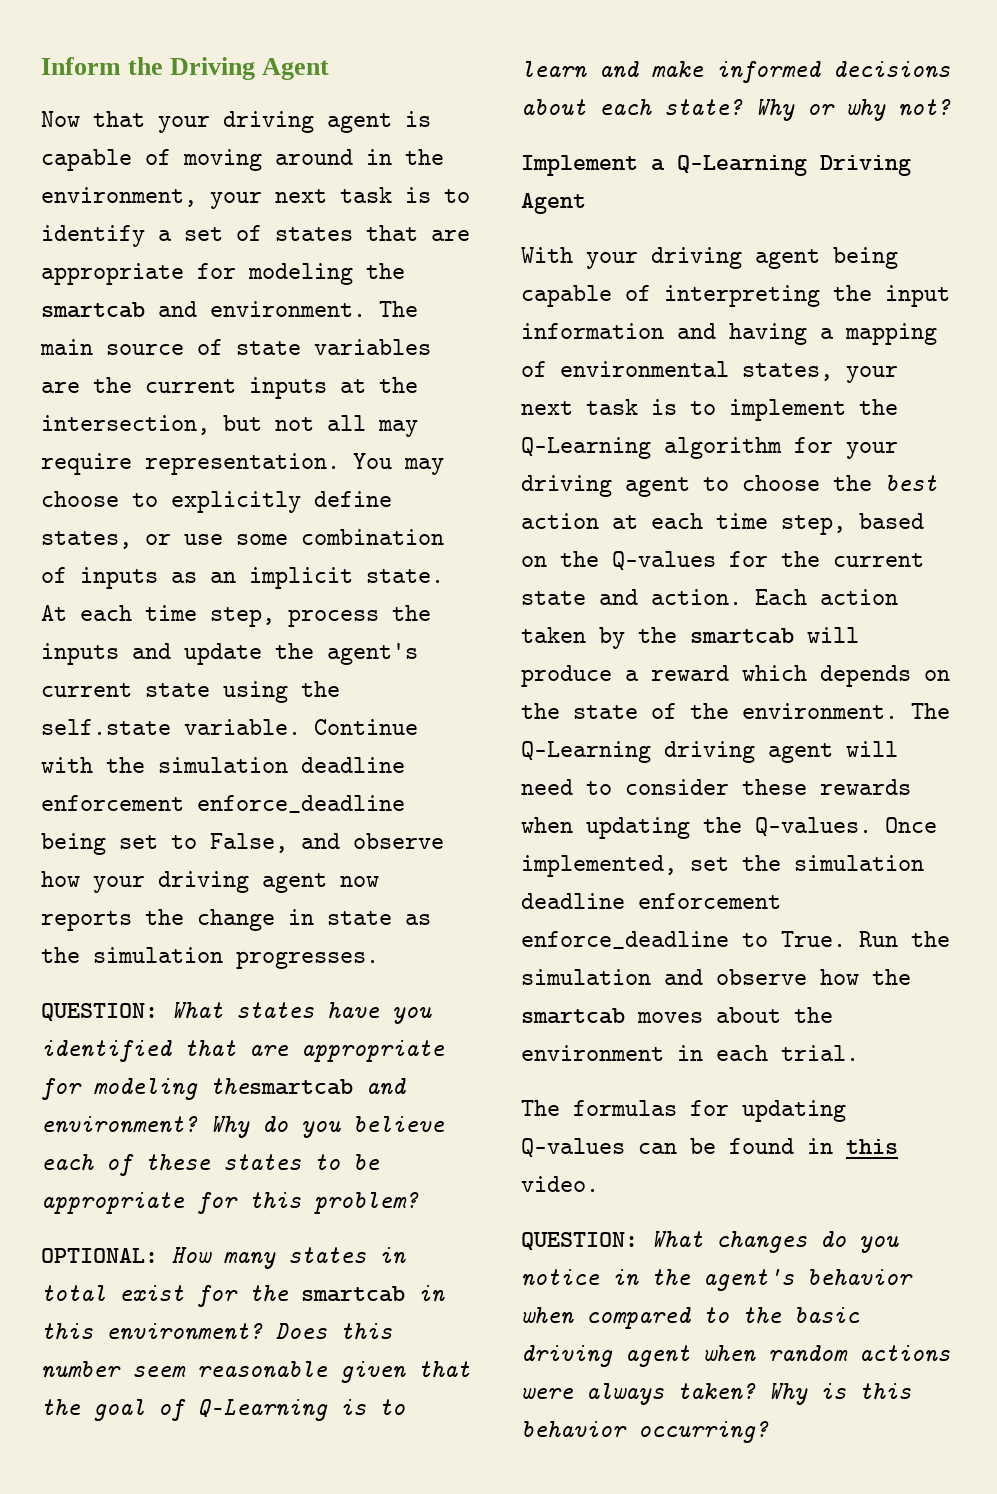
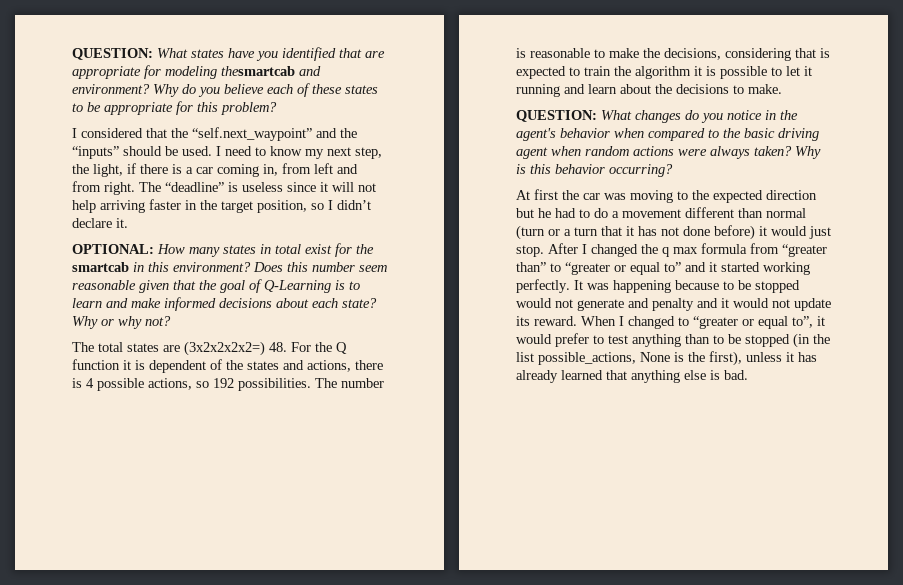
[41,57,330,80] [41,111,431,133] [41,149,444,171] [41,187,470,209] [41,225,470,247] [41,263,405,285] [41,301,418,318] [40,339,431,355] [41,377,418,399] [41,415,418,437] [41,453,444,475] [41,491,392,513] [41,529,444,549] [41,567,444,589] [41,605,431,627] [41,643,418,665] [41,681,340,703] [41,719,418,735] [41,757,405,773] [41,795,405,813] [41,833,444,855] [41,871,379,893] [41,909,431,931] [41,947,379,969] Inform the Driving Agent // Now that your driving agent is capable of moving around in the environment, your next task is to identify a set of states that are appropriate for modeling the smartcab and environment. The main source of state variables are the current inputs at the intersection, but not all may require representation. You may choose to explicitly define states, or use some combination of inputs as an implicit state. At each time step, process the inputs and update the agent's current state using the self.state variable. Continue with the simulation deadline enforcement enforce_deadline being set to False, and observe how your driving agent now reports the change in state as the simulation progresses. // -> (72, 54) none
(419, 1203) none -> [72,127,357,141] [72,146,382,159] [72,163,358,177] [72,181,376,195] [72,199,371,213] [72,218,128,228] // I considered that the “self.next_waypoint” and the “inputs” should be used. I need to know my next step, the light, if there is a car coming in, from left and from right. The “deadline” is useless since it will not help arriving faster in the target position, so I didn’t declare it.
[521,155,911,176] [521,193,586,214] [521,247,898,269] [521,285,950,307] [521,323,937,345] [521,361,898,383] [521,399,898,421] [521,437,898,459] [521,475,937,497] [521,513,924,535] [521,551,924,571] [521,589,898,605] [521,627,859,649] [521,665,950,687] [521,703,950,719] [521,741,898,763] [521,779,911,795] [521,817,937,839] [521,855,924,877] [521,893,781,909] [521,931,950,949] [521,969,911,985] [521,1007,833,1024] [521,1045,859,1061] [521,1100,846,1122] [521,1138,898,1158] [521,1176,599,1192] Implement a Q-Learning Driving Agent // With your driving agent being capable of interpreting the input information and having a mapping of environmental states, your next task is to implement the Q-Learning algorithm for your driving agent to choose the best action at each time step, based on the Q-values for the current state and action. Each action taken by the smartcab will produce a reward which depends on the state of the environment. The Q-Learning driving agent will need to consider these rewards when updating the Q-values. Once implemented, set the simulation deadline enforcement enforce_deadline to True. Run the simulation and observe how the smartcab moves about the environment in each trial. // The formulas for updating Q-values can be found in this video. -> [72,341,347,356] [72,359,383,373] [72,378,384,391] [516,48,830,61] [516,66,812,79] [516,84,782,97] The total states are (3x2x2x2x2=) 48. For the Q function it is dependent of the states and actions, there is 4 possible actions, so 192 possibilities. The number is reasonable to make the decisions, considering that is expected to train the algorithm it is possible to let it running and learn about the decisions to make.
(769, 1432) none -> [516,189,817,203] [516,207,806,218] [516,225,831,240] [516,243,827,257] [516,262,810,275] [516,279,800,293] [516,298,831,311] [516,316,825,329] [516,333,830,348] [516,351,817,366] [516,370,748,383] // At first the car was moving to the expected direction but he had to do a movement different than normal (turn or a turn that it has not done before) it would just stop. After I changed the q max formula from “greater than” to “greater or equal to” and it started working perfectly. It was happening because to be stopped would not generate and penalty and it would not update its reward. When I changed to “greater or equal to”, it would prefer to test anything than to be stopped (in the list possible_actions, None is the first), unless it has already learned that anything else is bad.

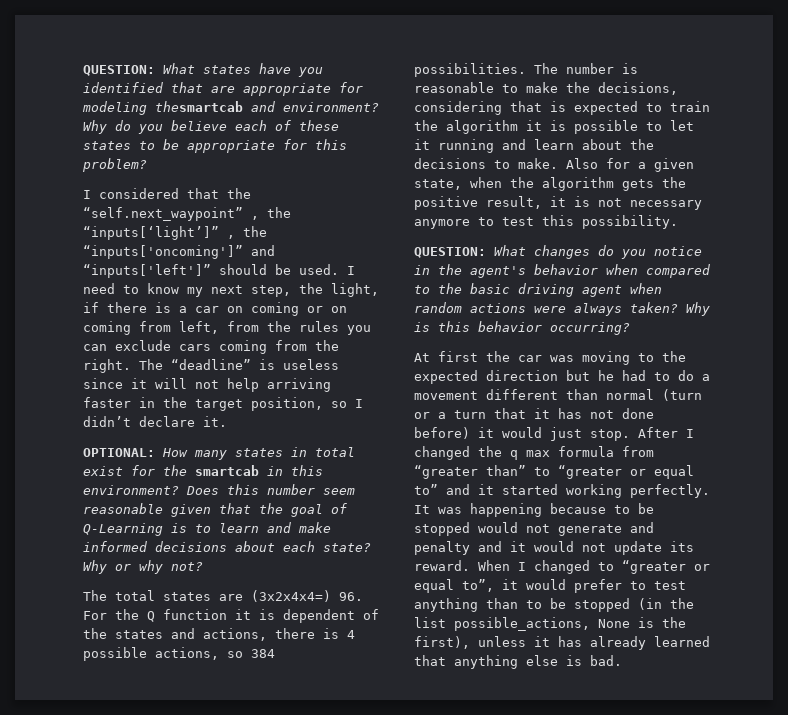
[316,128,357,138] [72,146,119,159] and the “inputs” -> [251,207,291,220] [83,226,267,240] [83,245,275,259] [83,264,211,278] , the “inputs[‘light’]” , the “inputs['oncoming']” and “inputs['left']”
[217,163,358,177] [72,181,101,192] coming in, from left and from -> [227,302,347,316] [83,321,371,335] [83,340,339,354] on coming or on coming from left, from the rules you can exclude cars coming from the
[184,341,287,356] (3x2x2x2x2=) 48. -> [251,590,363,602] (3x2x4x4=) 96.
[213,378,234,388] 192 -> [251,649,275,658] 384
(782, 89) none -> [566,158,694,172] [414,177,686,191] [414,196,702,210] [414,215,678,229] Also for a given state, when the algorithm gets the positive result, it is not necessary anymore to test this possibility.

